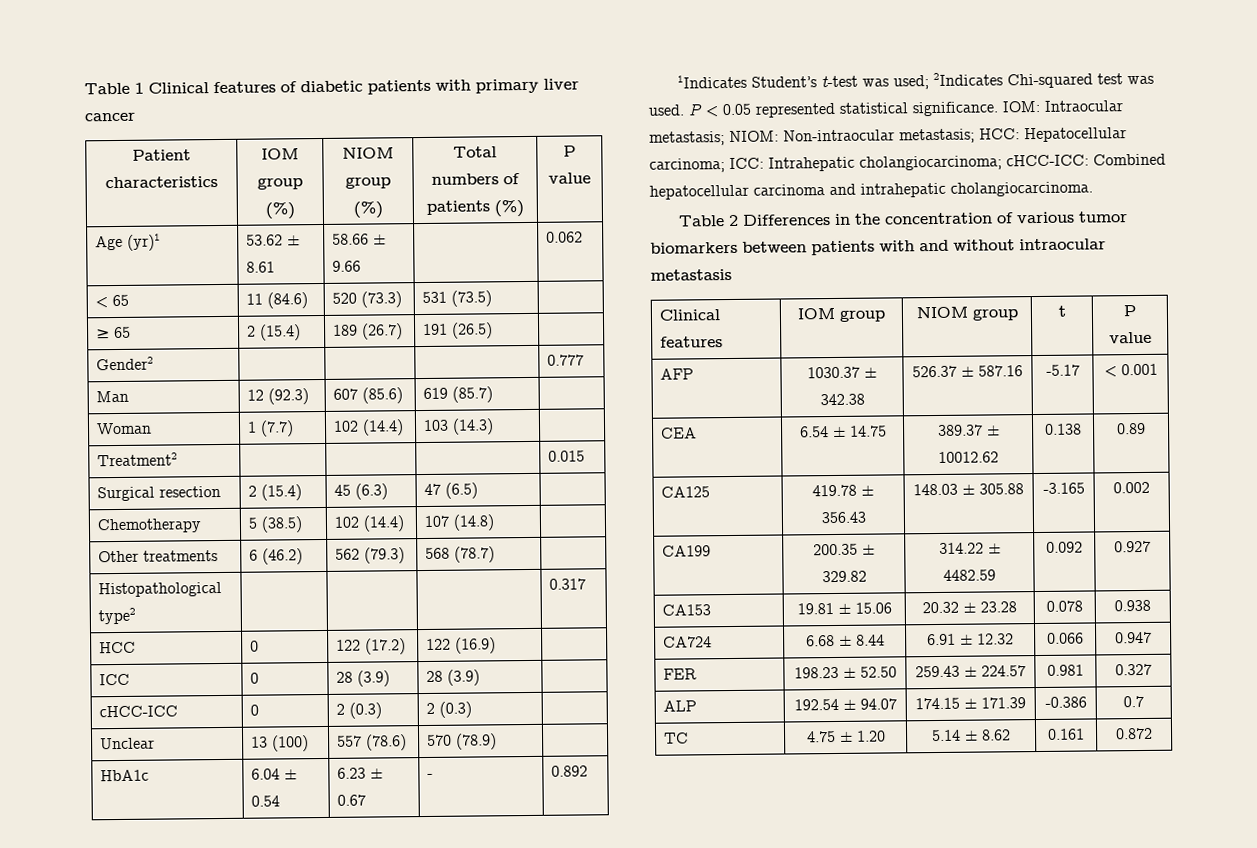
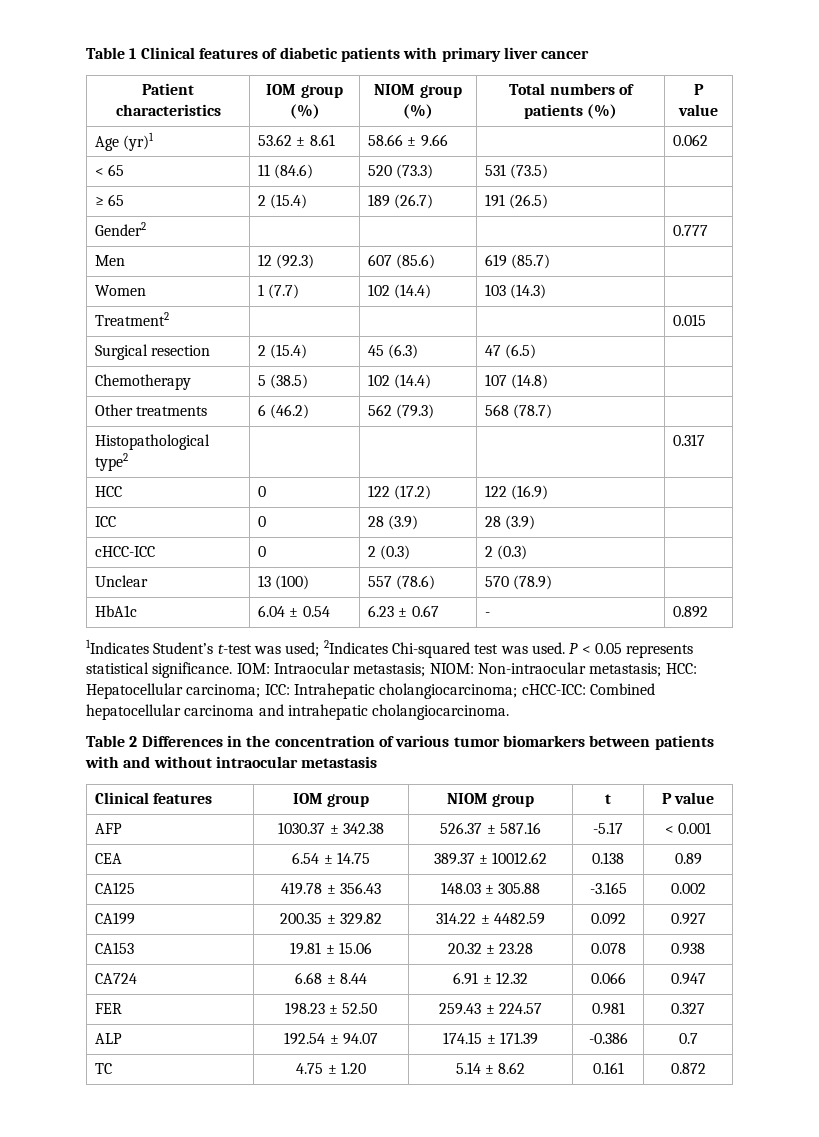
[96,390,130,403] Man -> [95,255,126,266] Men
[96,422,153,435] Woman -> [95,285,147,296] Women
[755,102,836,118] represented -> [626,644,694,658] represents

